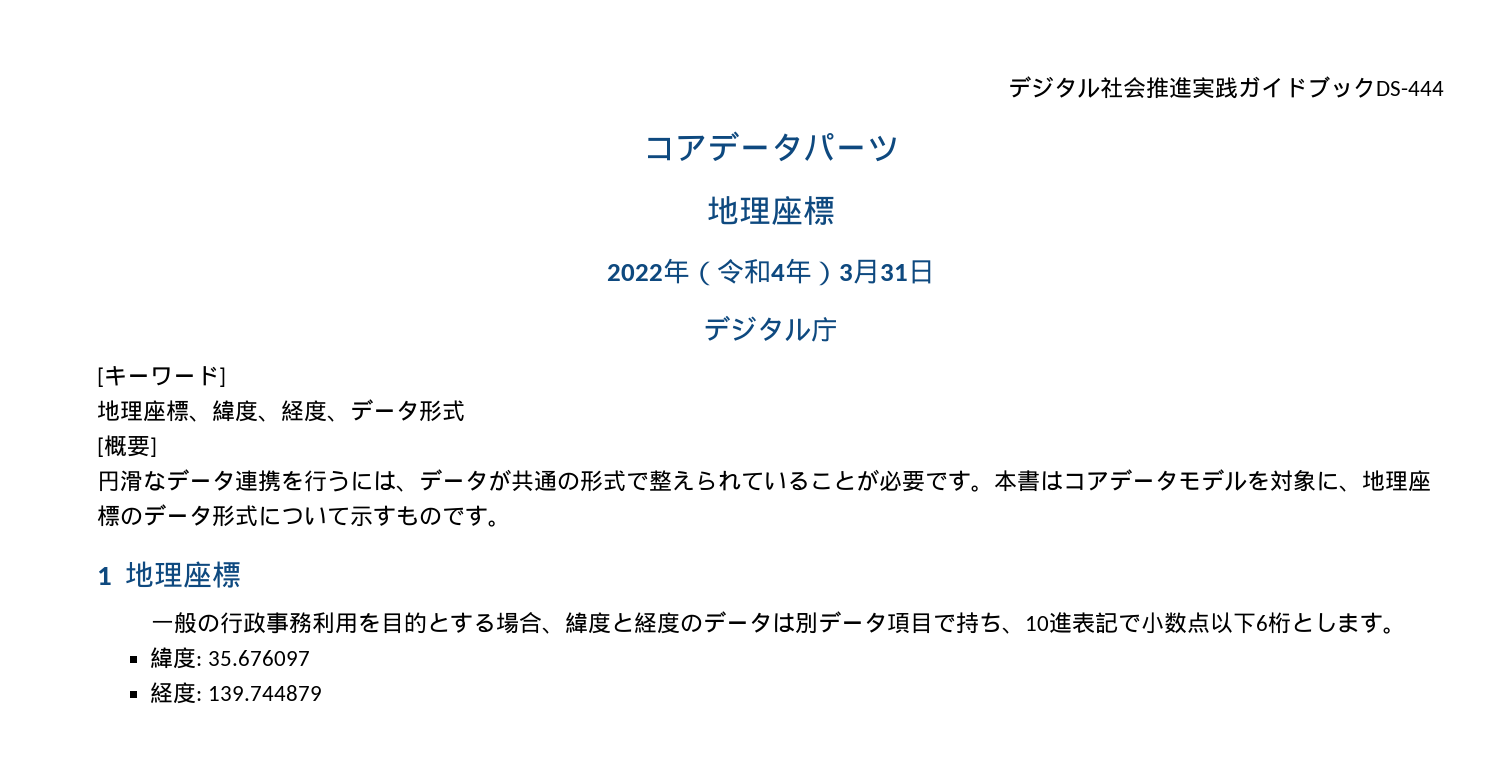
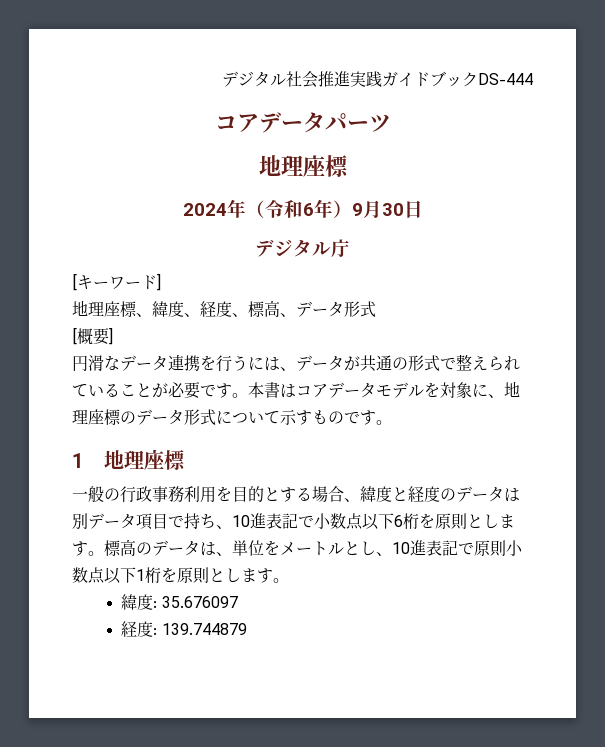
[606,264,663,281] 2022 -> [182,203,227,216] 2024
[770,258,908,286] 4年）3月31 -> [302,199,404,219] 6年）9月30
(350, 418) none -> [248,300,296,317] 標高、
(1291, 623) none -> [419,513,515,530] [72,539,523,557] [72,567,209,584] を原則とします。標高のデータは、単位をメートルとし、10進表記で原則小数点以下1桁を原則

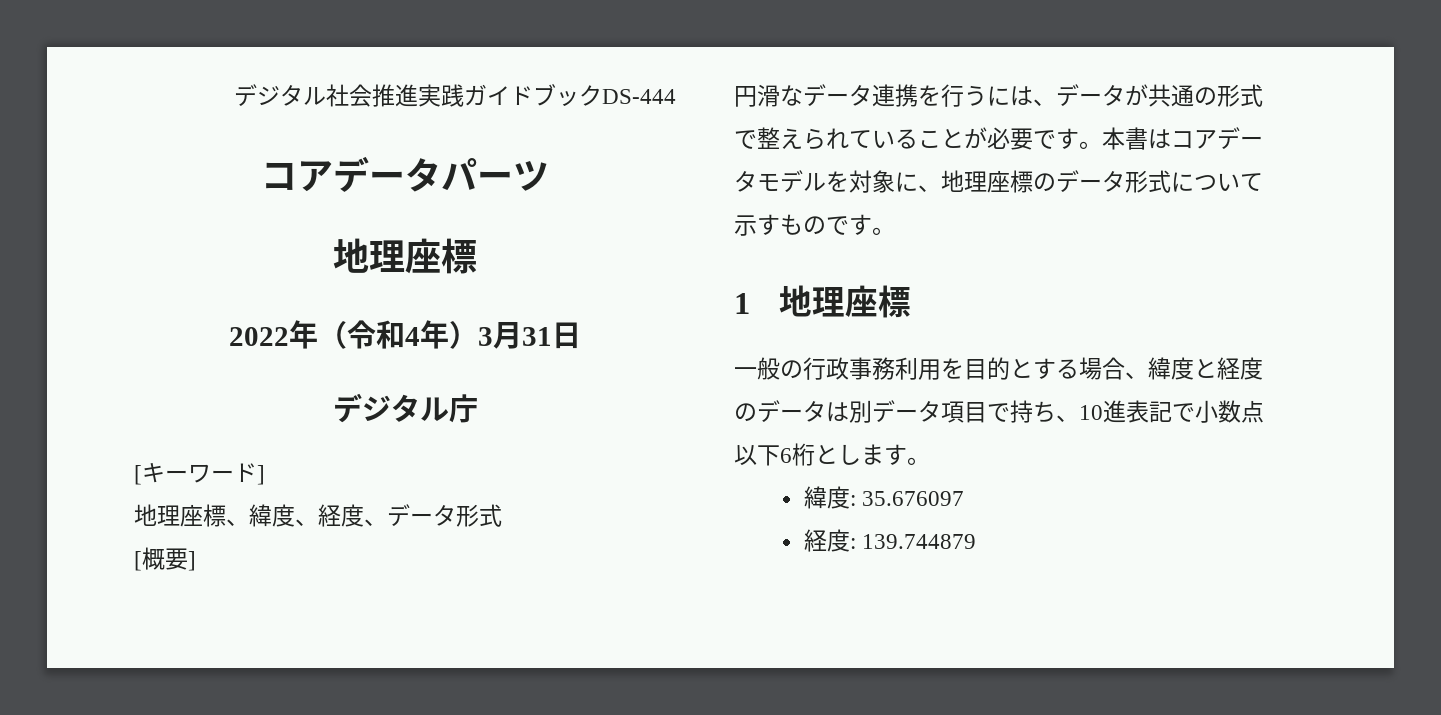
[182,203,227,216] 2024 -> [229,327,289,346] 2022
[302,199,404,219] 6年）9月30 -> [405,320,552,349] 4年）3月31
[248,300,296,317] 標高、 -> (387, 522) none
[419,513,515,530] [72,539,523,557] [72,567,209,584] を原則とします。標高のデータは、単位をメートルとし、10進表記で原則小数点以下1桁を原則 -> (815, 454) none

